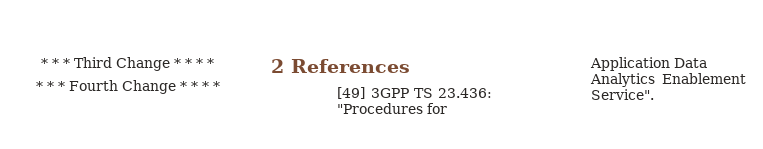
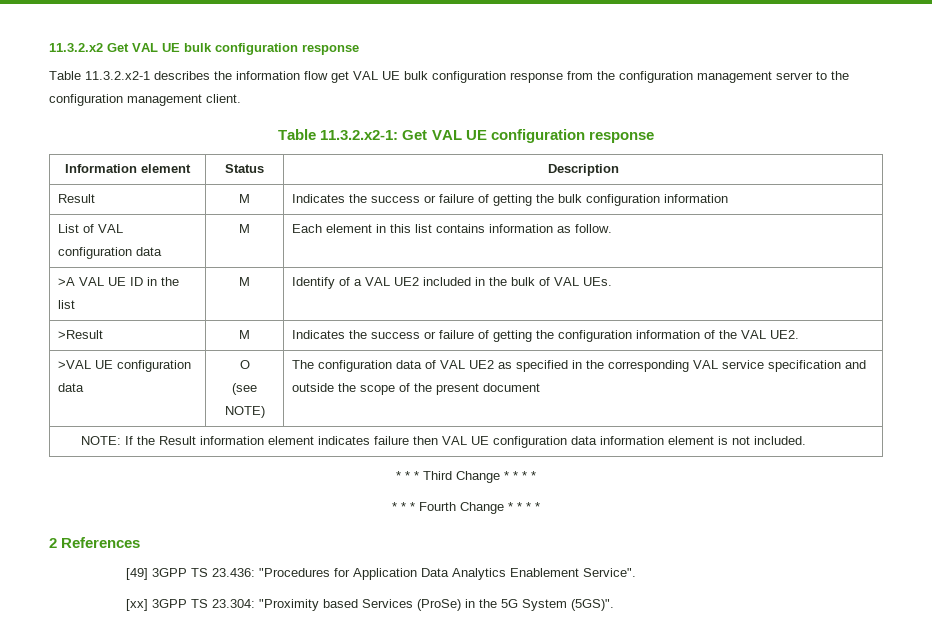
(41, 63) none -> [49,43,359,55] [49,71,849,83] [49,94,241,106] [278,129,654,143] [65,164,191,173] [225,164,264,173] [547,164,619,176] [57,194,95,203] [239,194,250,203] [291,194,728,206] [57,224,123,233] [57,247,162,259] [239,224,250,233] [291,224,612,233] [57,277,179,286] [57,300,75,309] [239,277,250,286] [291,277,612,289] [57,330,103,339] [239,330,250,339] [291,330,799,342] [57,360,191,372] [57,383,84,392] [239,360,250,369] [232,383,257,395] [224,406,265,418] [291,360,866,372] [291,383,540,395] [80,436,806,448] 11.3.2.x2 Get VAL UE bulk configuration response // Table 11.3.2.x2-1 describes the information flow get VAL UE bulk configuration response from the configuration management server to the configuration management client. // Table 11.3.2.x2-1: Get VAL UE configuration response // Information element | Status | Description // Result | M | Indicates the success or failure of getting the bulk configuration information // List of VAL configuration data | M | Each element in this list contains information as follow. // >A VAL UE ID in the list | M | Identify of a VAL UE2 included in the bulk of VAL UEs. // >Result | M | Indicates the success or failure of getting the configuration information of the VAL UE2. // >VAL UE configuration data | O // (see NOTE) | The configuration data of VAL UE2 as specified in the corresponding VAL service specification and outside the scope of the present document // NOTE: If the Result information element indicates failure then VAL UE configuration data information element is not included. //
(655, 94) none -> [125,599,614,611] // [xx] 3GPP TS 23.304: "Proximity based Services (ProSe) in the 5G System (5GS)".

